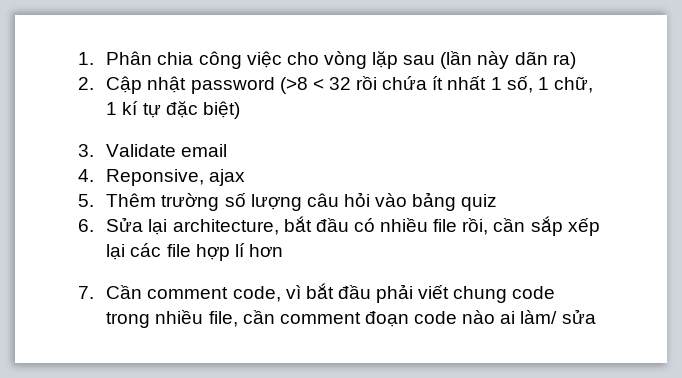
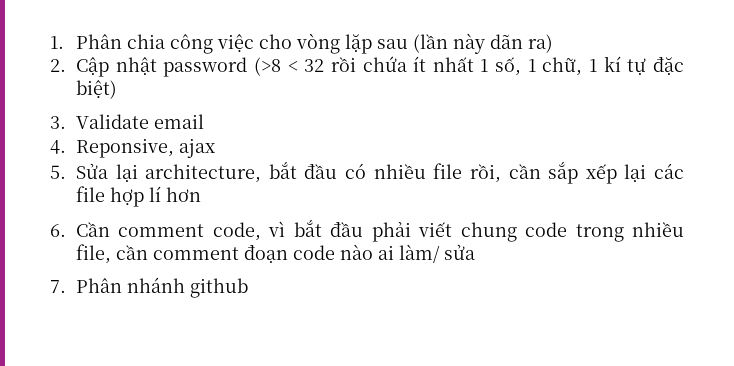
[106,192,498,211] [78,219,94,232] Thêm trường số lượng câu hỏi vào bảng quiz // 6. -> (66, 172) none
[78,286,94,299] 7. -> [50,224,66,237] 6.
(596, 316) none -> [50,277,249,298] // 7. Phân nhánh github

